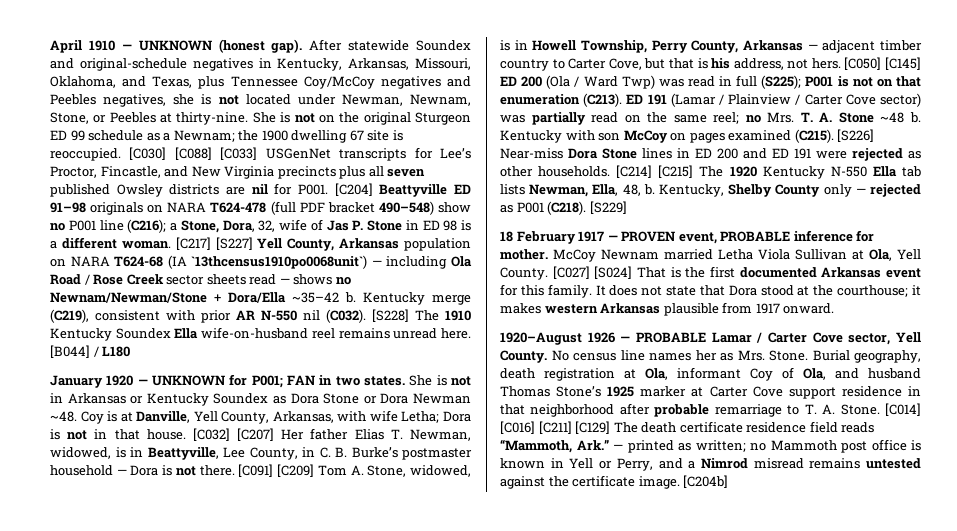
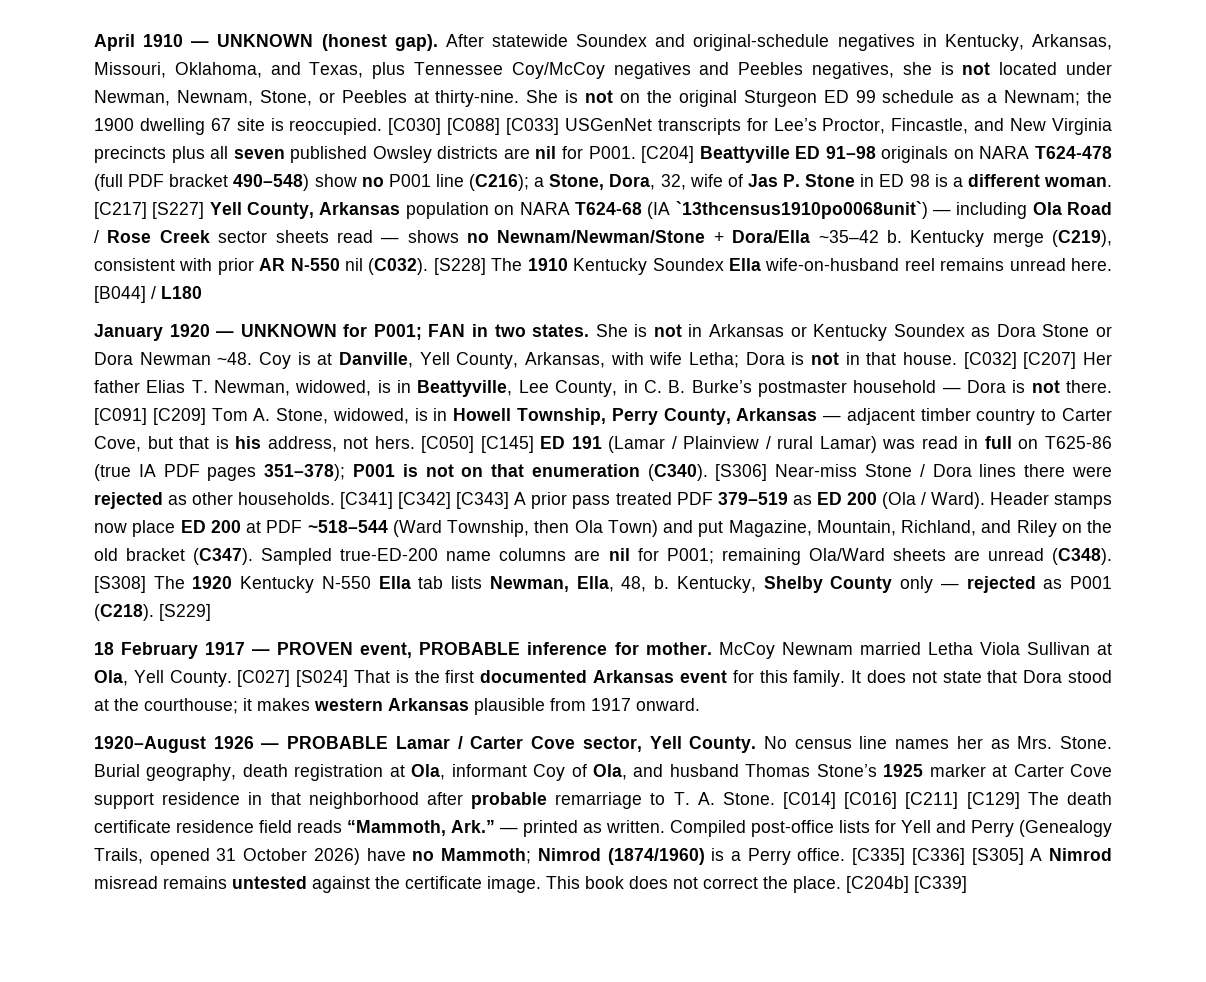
[521,75,802,89] 200 (Ola / Ward Twp) was read in full (S225); -> [571,436,1112,453] [94,464,346,481] 191 (Lamar / Plainview / rural Lamar) was read in full on T625-86 (true IA PDF pages 351–378);
[583,93,921,107] [500,112,922,125] [500,129,875,143] [500,148,811,159] (C213). ED 191 (Lamar / Plainview / Carter Cove sector) was partially read on the same reel; no Mrs. T. A. Stone ~48 b. Kentucky with son McCoy on pages examined (C215). [S226] Near-miss Dora Stone lines in ED 200 and ED 191 -> [647,464,1066,481] (C340). [S306] Near-miss Stone / Dora lines there
[616,165,694,178] [C214] [C215] -> [340,492,1112,509] [94,520,1112,537] [94,548,1112,565] [94,576,146,593] [C341] [C342] [C343] A prior pass treated PDF 379–519 as ED 200 (Ola / Ward). Header stamps now place ED 200 at PDF ~518–544 (Ward Township, then Ola Town) and put Magazine, Mountain, Richland, and Riley on the old bracket (C347). Sampled true-ED-200 name columns are nil for P001; remaining Ola/Ward sheets are unread (C348). [S308]
[695,439,921,453] [500,458,696,471] written; no Mammoth post office is known in Yell or Perry, and a -> [606,820,1112,837] [94,848,1043,865] written. Compiled post-office lists for Yell and Perry (Genealogy Trails, opened 31 October 2026) have no Mammoth; Nimrod (1874/1960) is a Perry office. [C335] [C336] [S305] A
[683,475,729,488] [C204b] -> [546,876,967,893] This book does not correct the place. [C204b] [C339]

